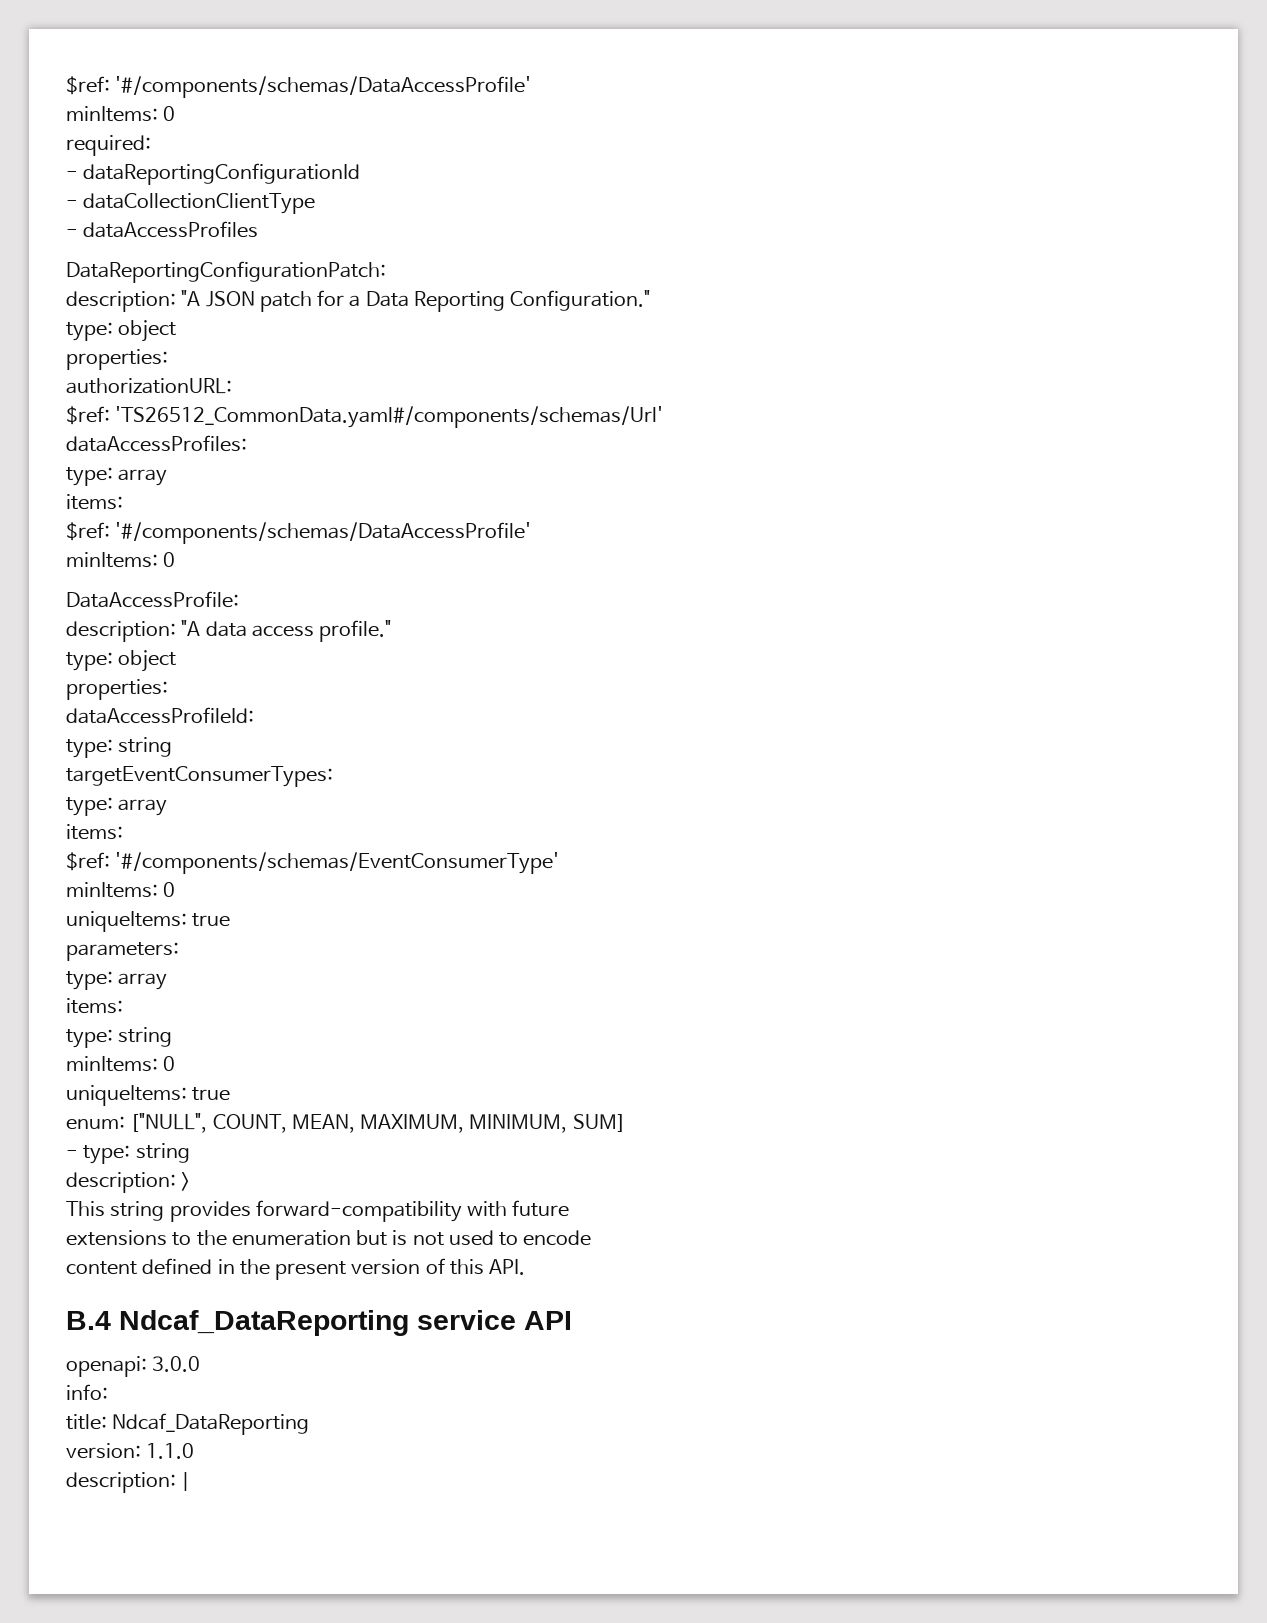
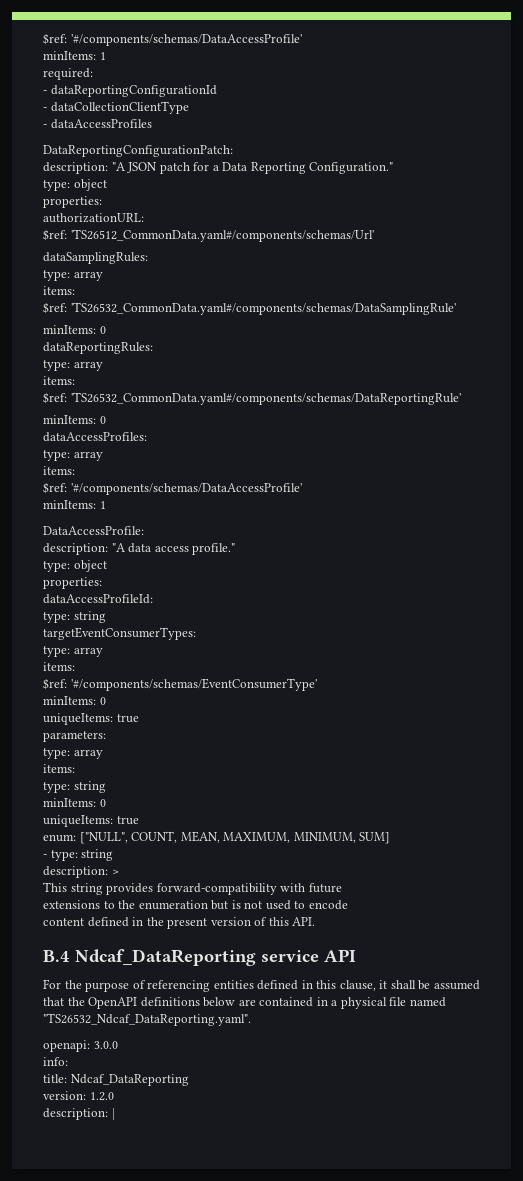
[66,76,532,98] [66,106,176,122] $ref: '#/components/schemas/DataAccessProfile' // minItems: 0 -> [43,33,302,46] [43,51,106,60] $ref: '#/components/schemas/DataAccessProfile' // minItems: 1
(664, 417) none -> [43,252,148,264] [43,270,103,281] [43,286,75,295] [43,302,456,315] [43,325,106,334] [43,342,153,354] [43,360,103,371] [43,376,75,385] [43,392,461,405] [43,415,106,424] // dataSamplingRules: // type: array // items: // $ref: 'TS26532_CommonData.yaml#/components/schemas/DataSamplingRule' // minItems: 0 // dataReportingRules: // type: array // items: // $ref: 'TS26532_CommonData.yaml#/components/schemas/DataReportingRule' // minItems: 0
[163,552,176,567] 0 -> [99,501,106,509] 1
(572, 1320) none -> [43,979,480,992] [43,997,446,1009] [43,1013,251,1026] // For the purpose of referencing entities defined in this clause, it shall be assumed that the OpenAPI definitions below are contained in a physical file named "TS26532_Ndcaf_DataReporting.yaml".
[146,1443,195,1459] 1.1.0 -> [89,1092,114,1101] 1.2.0

